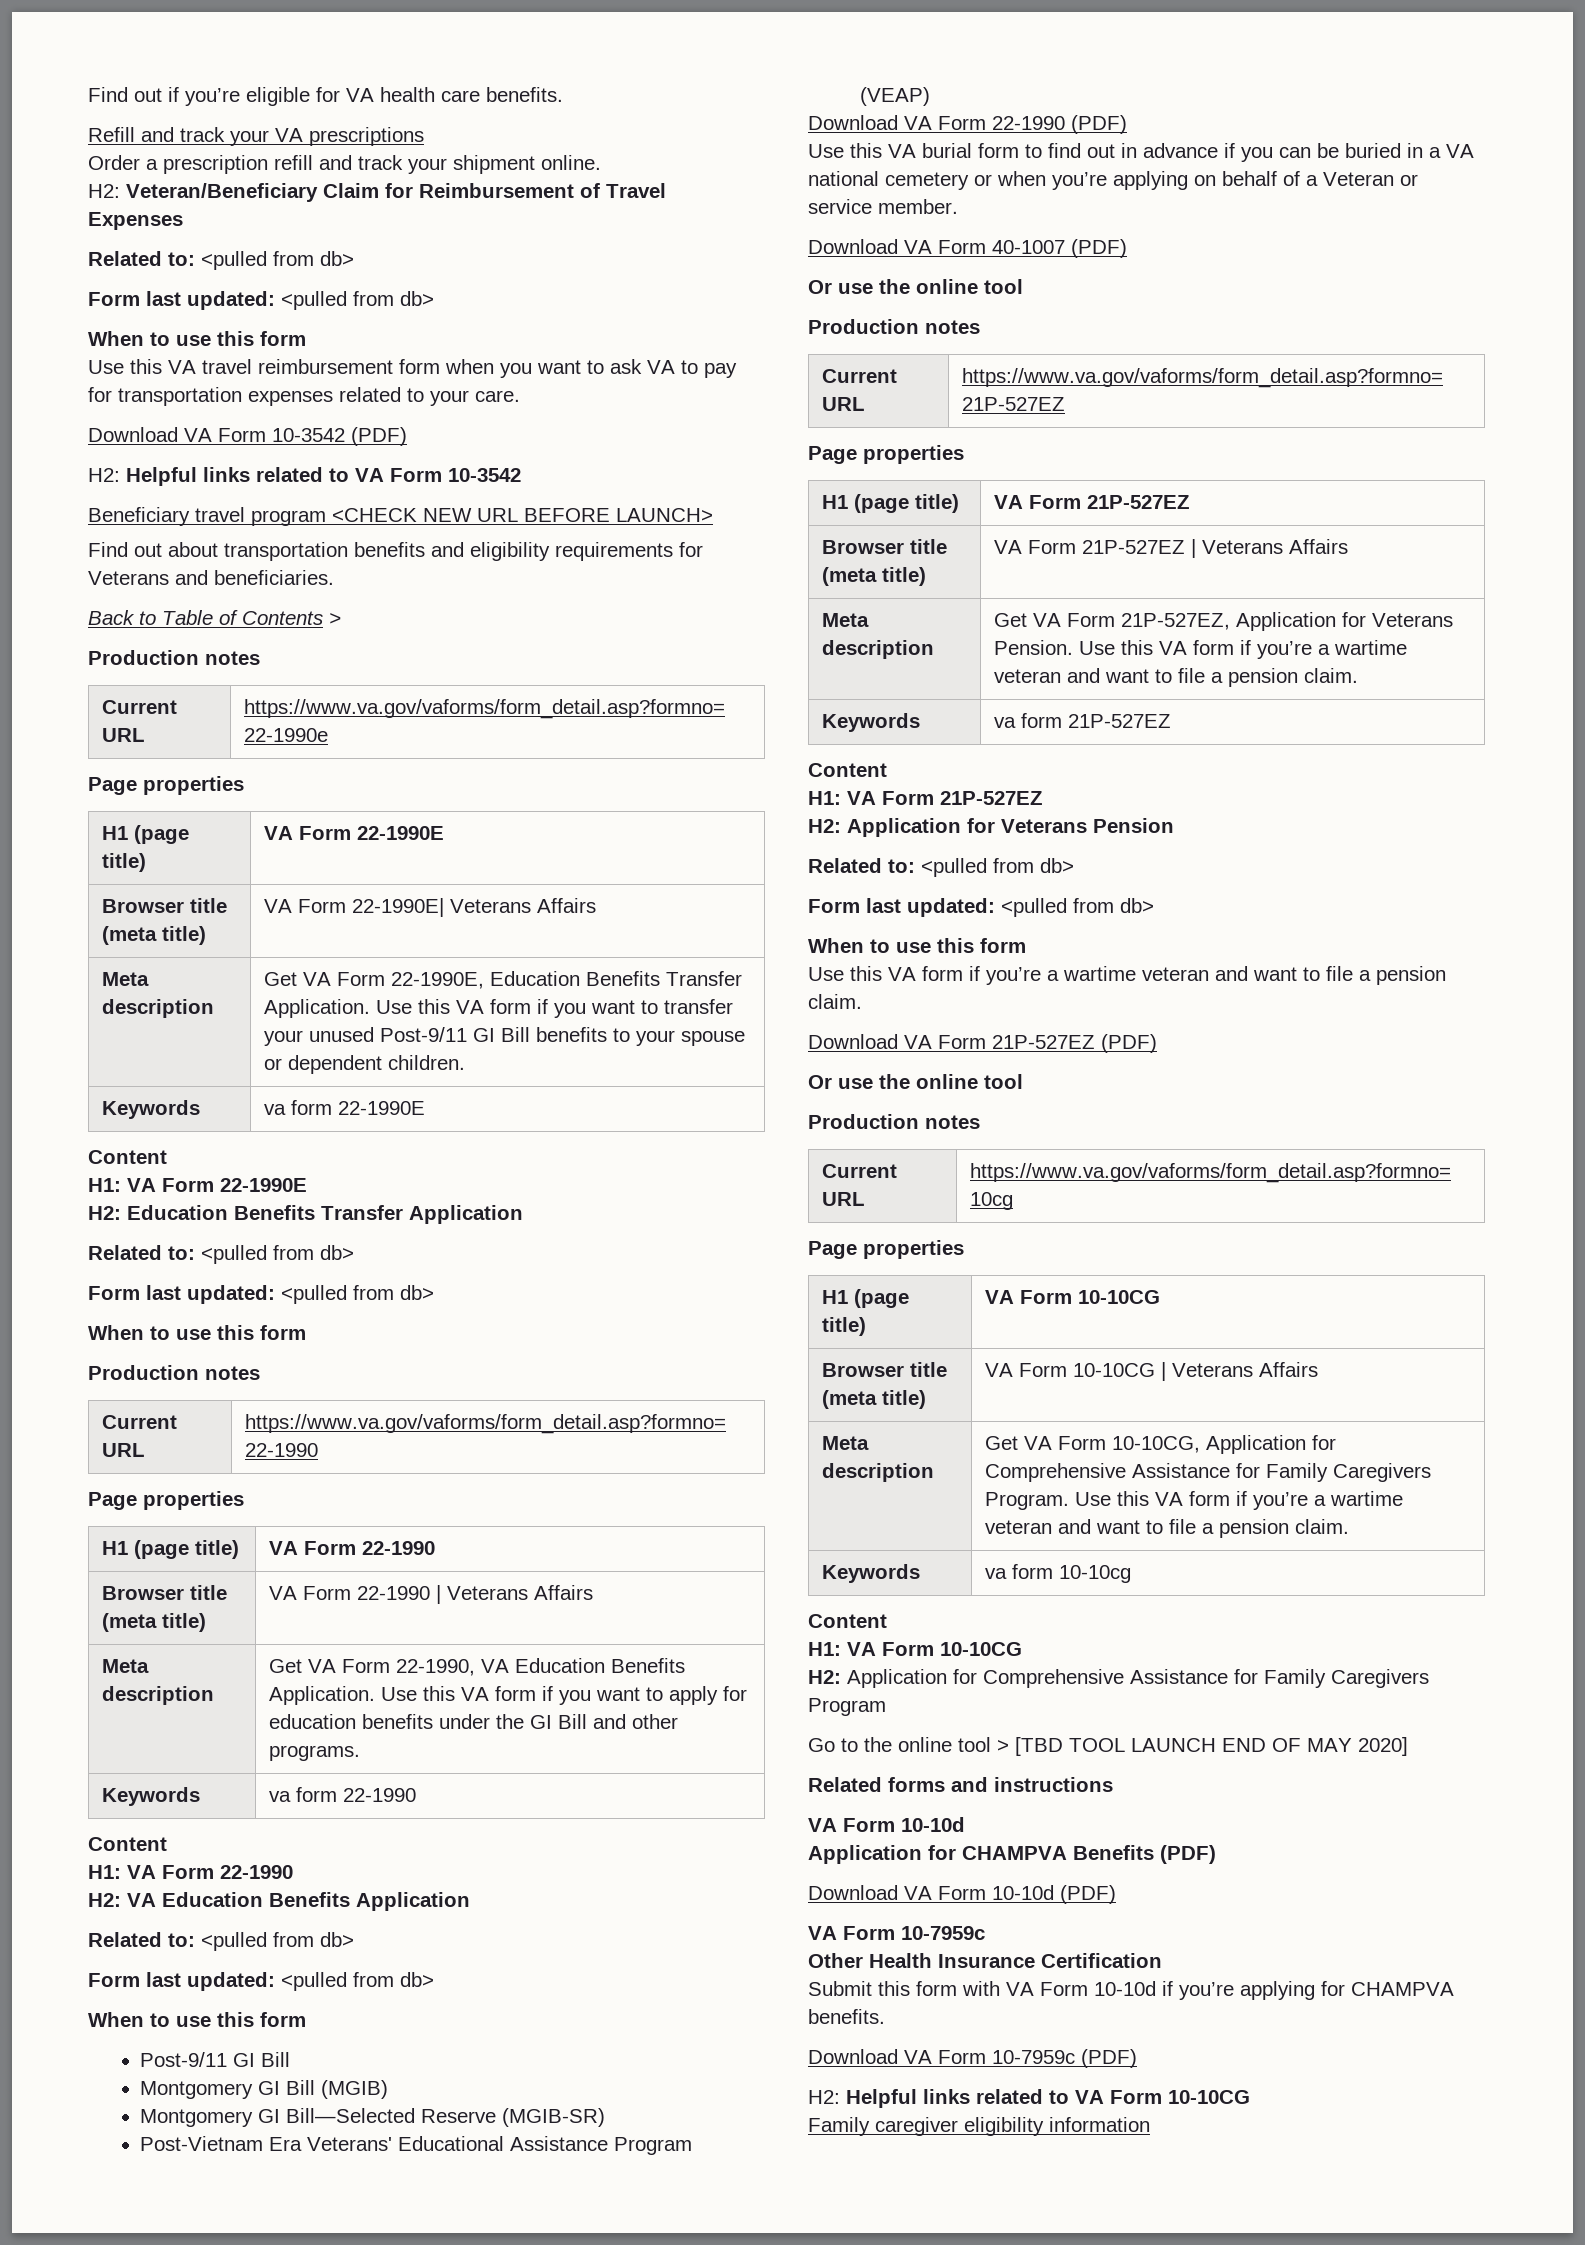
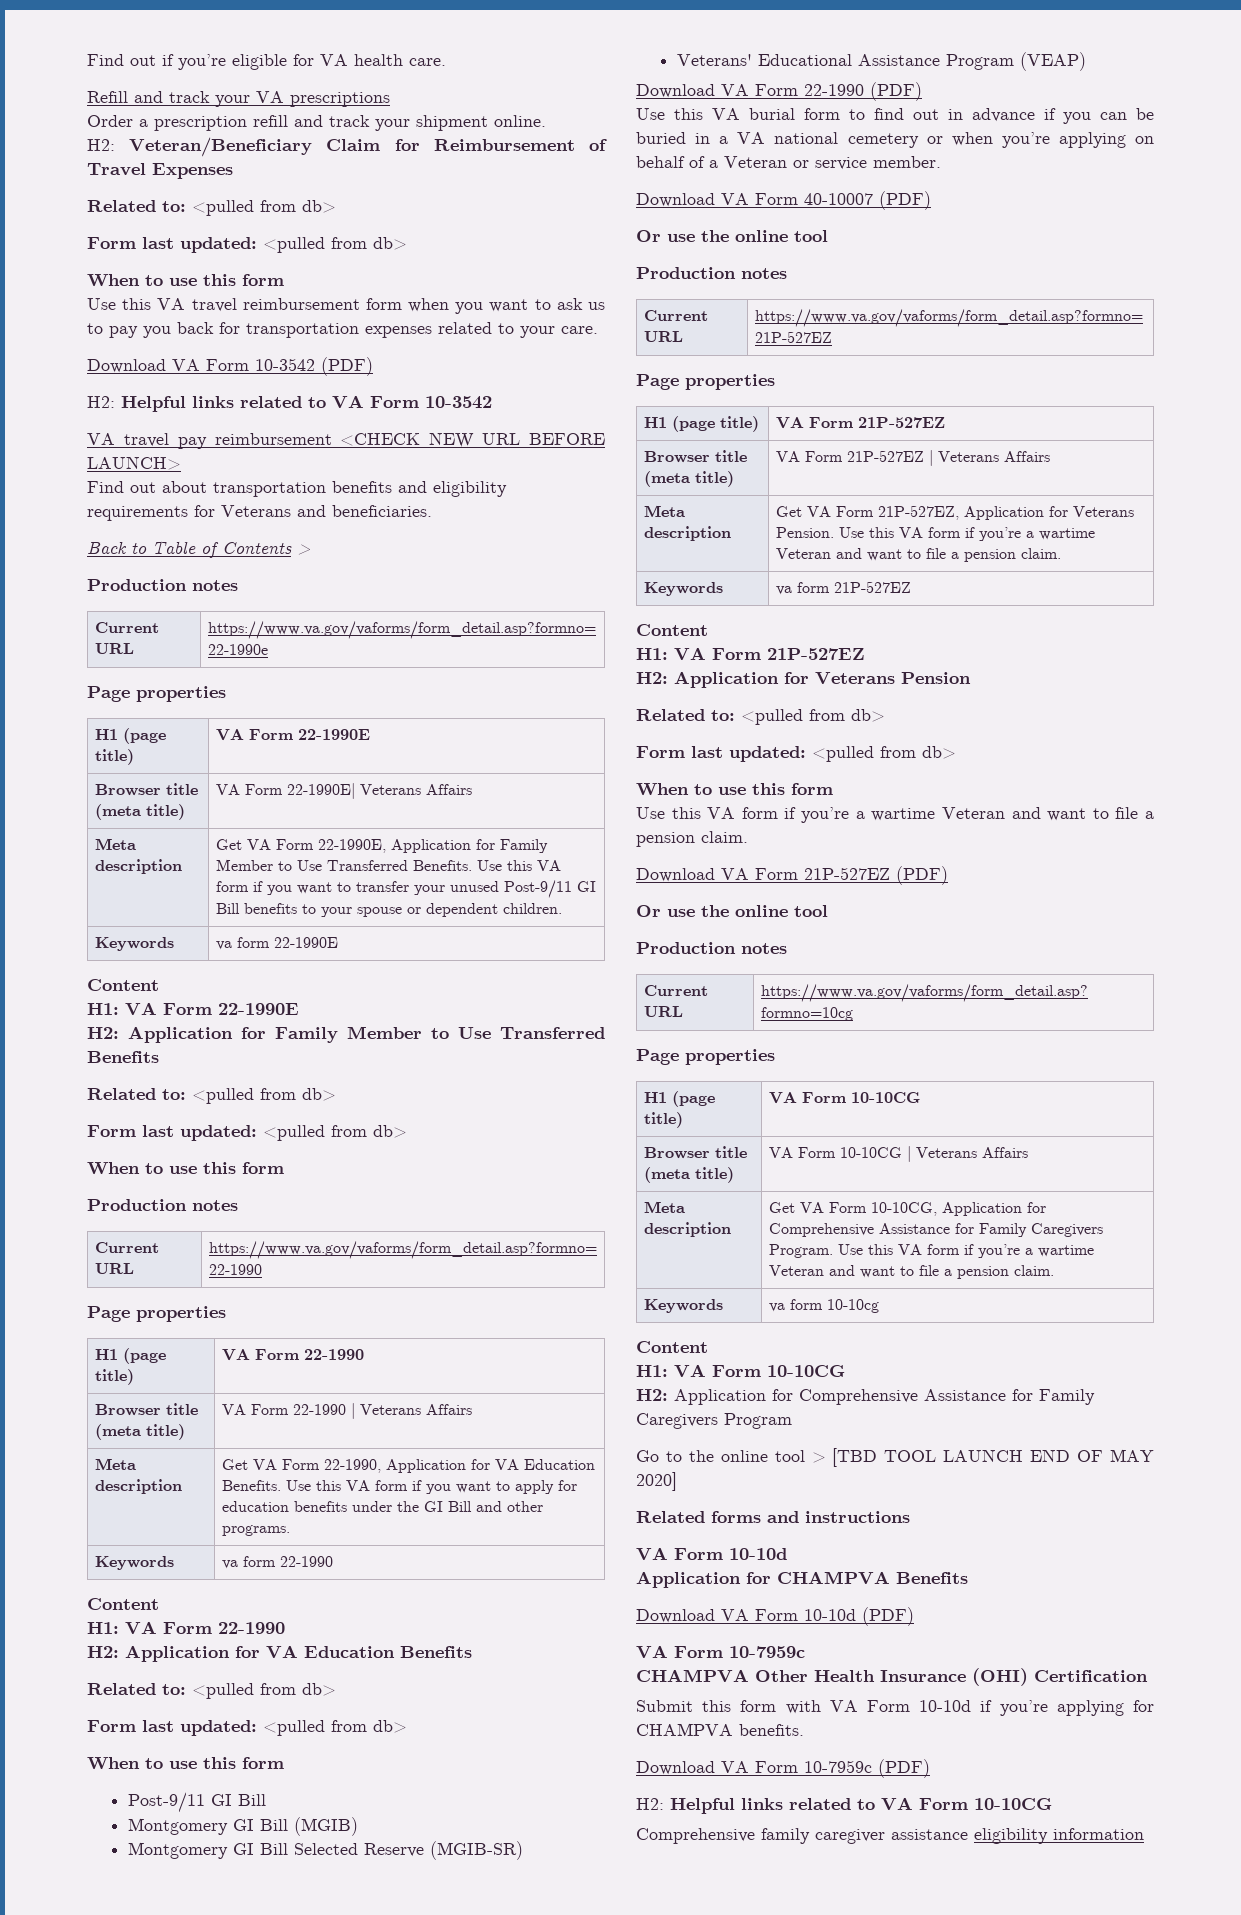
[441,87,563,102] care benefits. -> [409,58,446,66] care.
[647,360,675,374] VA -> [588,302,605,310] us
(737, 370) none -> [143,322,214,338] you back
[88,507,326,526] Beneficiary travel program -> [87,433,332,449] VA travel pay reimbursement
[489,971,742,986] [263,999,370,1018] Education Benefits Transfer Application. -> [390,839,548,853] [215,859,472,871] Application for Family Member to Use Transferred Benefits.
[127,1205,523,1224] Education Benefits Transfer Application -> [128,1026,605,1043] [87,1051,159,1063] Application for Family Member to Use Transferred Benefits
[480,1658,685,1673] [268,1686,375,1705] VA Education Benefits Application. -> [385,1459,595,1473] [221,1480,281,1491] Application for VA Education Benefits.
[127,1892,470,1911] VA Education Benefits Application -> [125,1645,472,1662] Application for VA Education Benefits
[286,2108,416,2123] Bill—Selected -> [259,1843,358,1855] Bill Selected
[140,2136,303,2151] Post-Vietnam Era -> (523, 1850) none
[992,240,1065,254] 40-1007 -> [804,193,873,205] 40-10007
[993,669,1061,683] veteran -> [775,548,831,559] Veteran
[1142,967,1209,981] veteran -> [941,807,1005,819] Veteran
[984,1520,1052,1534] veteran -> [768,1265,824,1276] Veteran
[1160,1845,1216,1864] (PDF) -> (968, 1578) none
(985, 1933) none -> [636,1669,749,1682] CHAMPVA
(1035, 1961) none -> [972,1668,1028,1686] (OHI)
[808,2117,958,2136] Family caregiver -> [636,1828,968,1844] Comprehensive family caregiver assistance

